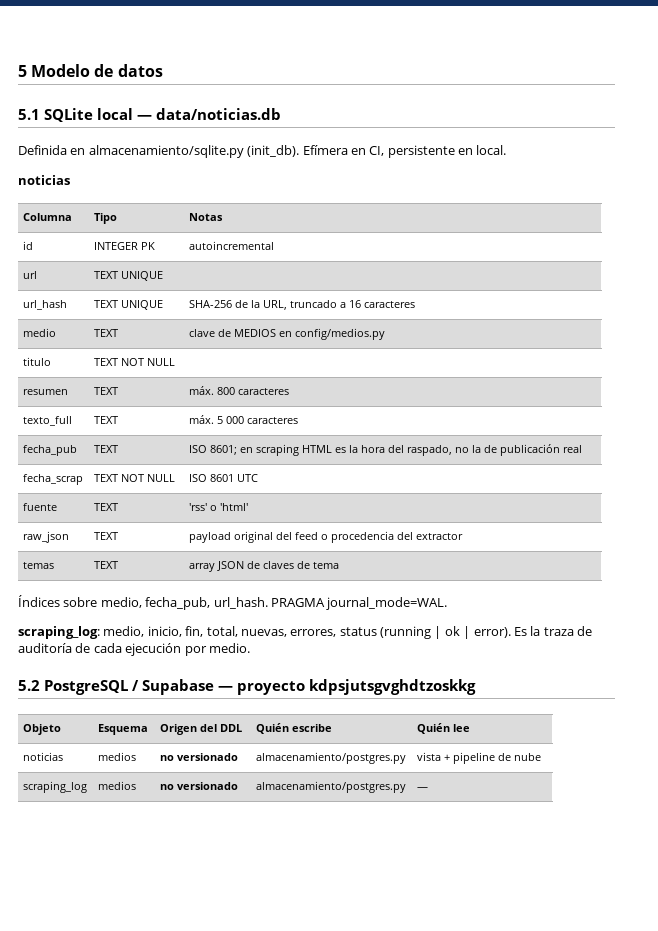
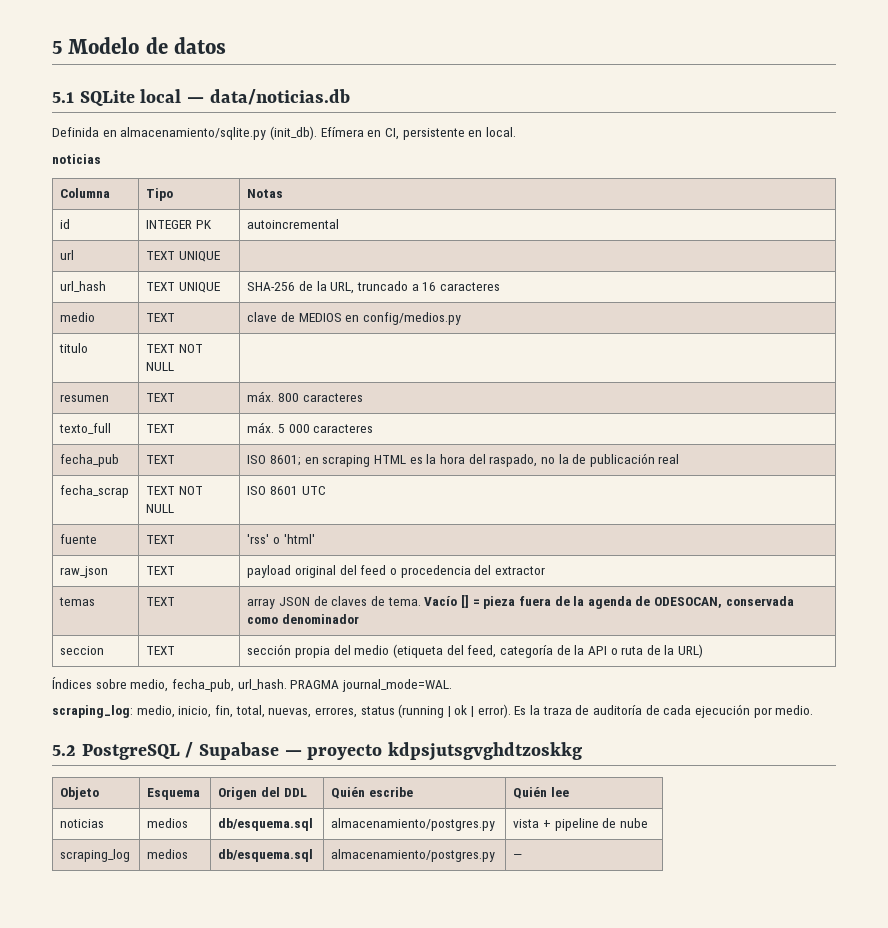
[313,562,340,569] tema -> [387,595,794,609] [247,614,360,624] [60,646,105,655] [146,646,176,655] [247,644,704,658] tema. Vacío [] = pieza fuera de la agenda de ODESOCAN, conservada como denominador // seccion | TEXT | sección propia del medio (etiqueta del feed, categoría de la API o ruta de la URL)
[160,753,239,761] no versionado -> [218,818,314,831] db/esquema.sql
[160,782,239,790] no versionado -> [218,849,314,862] db/esquema.sql

